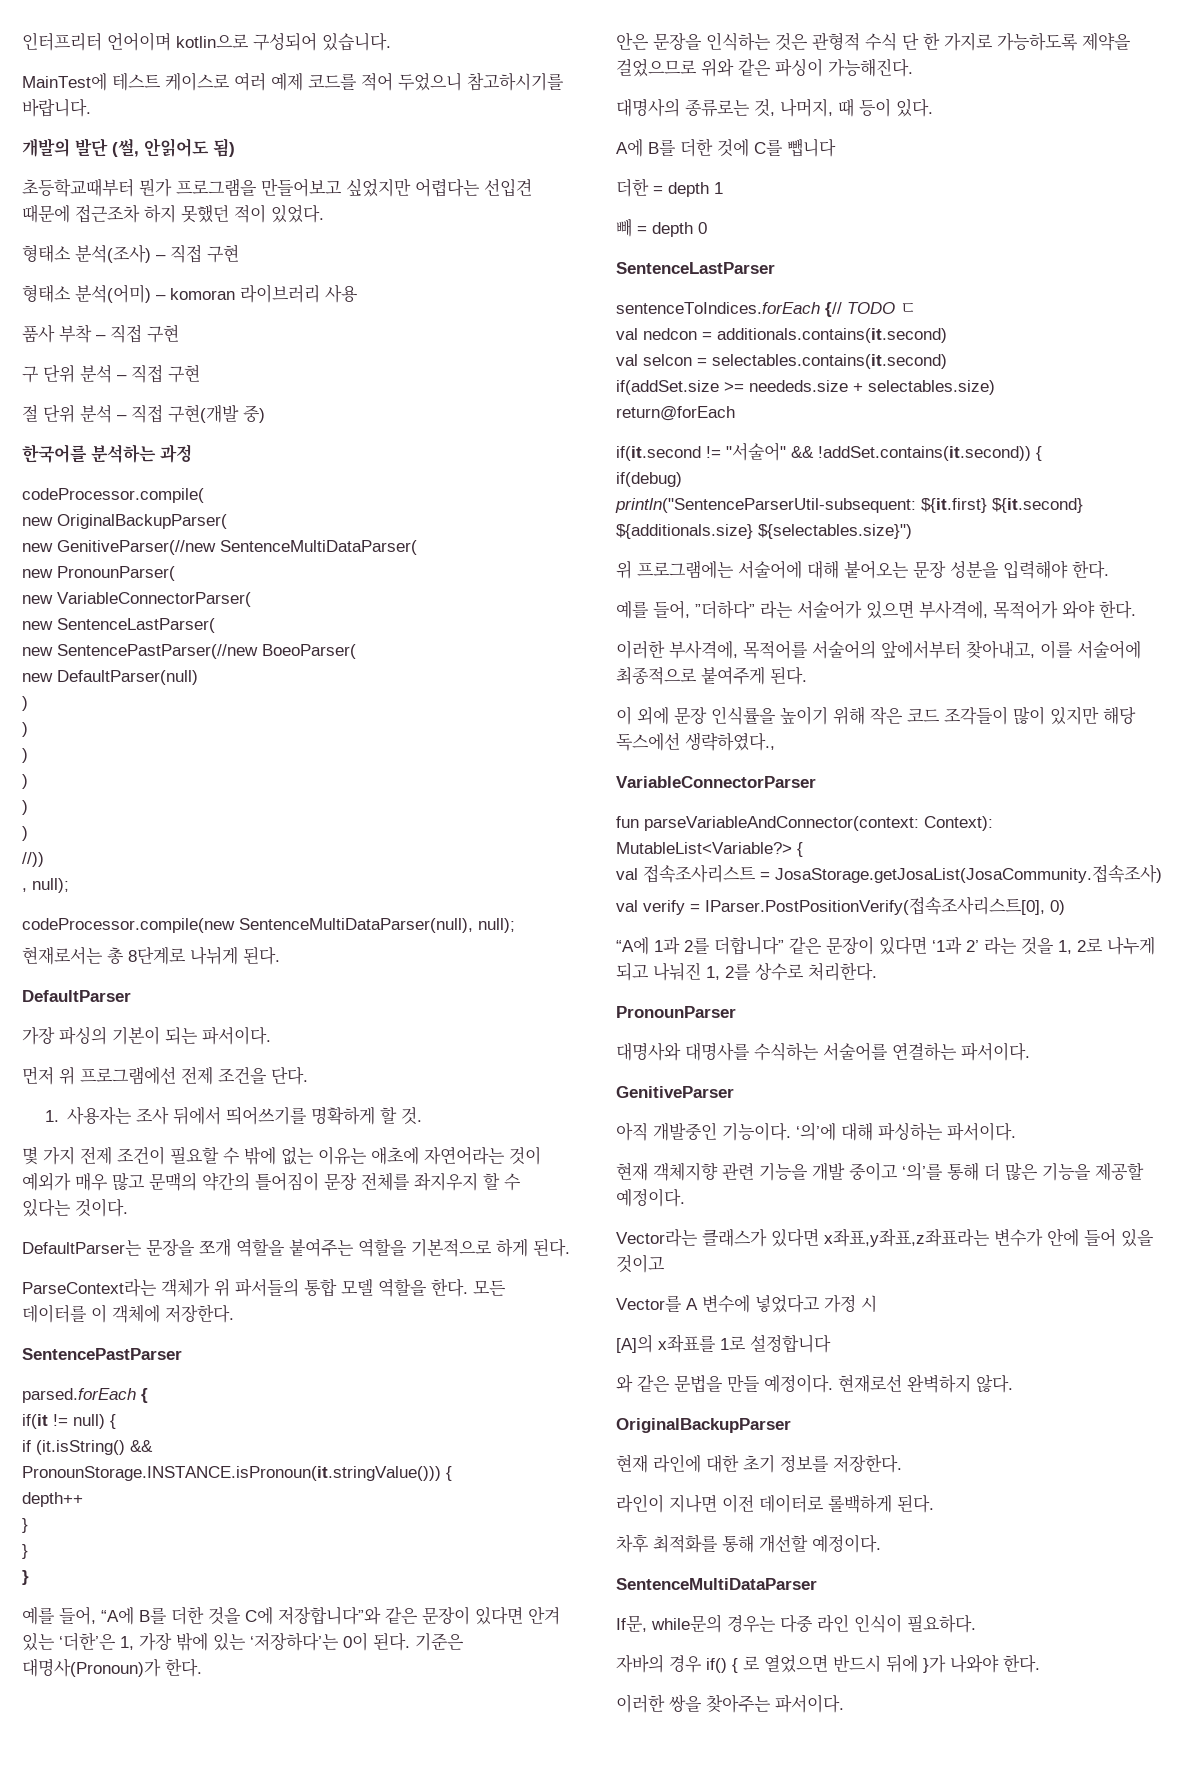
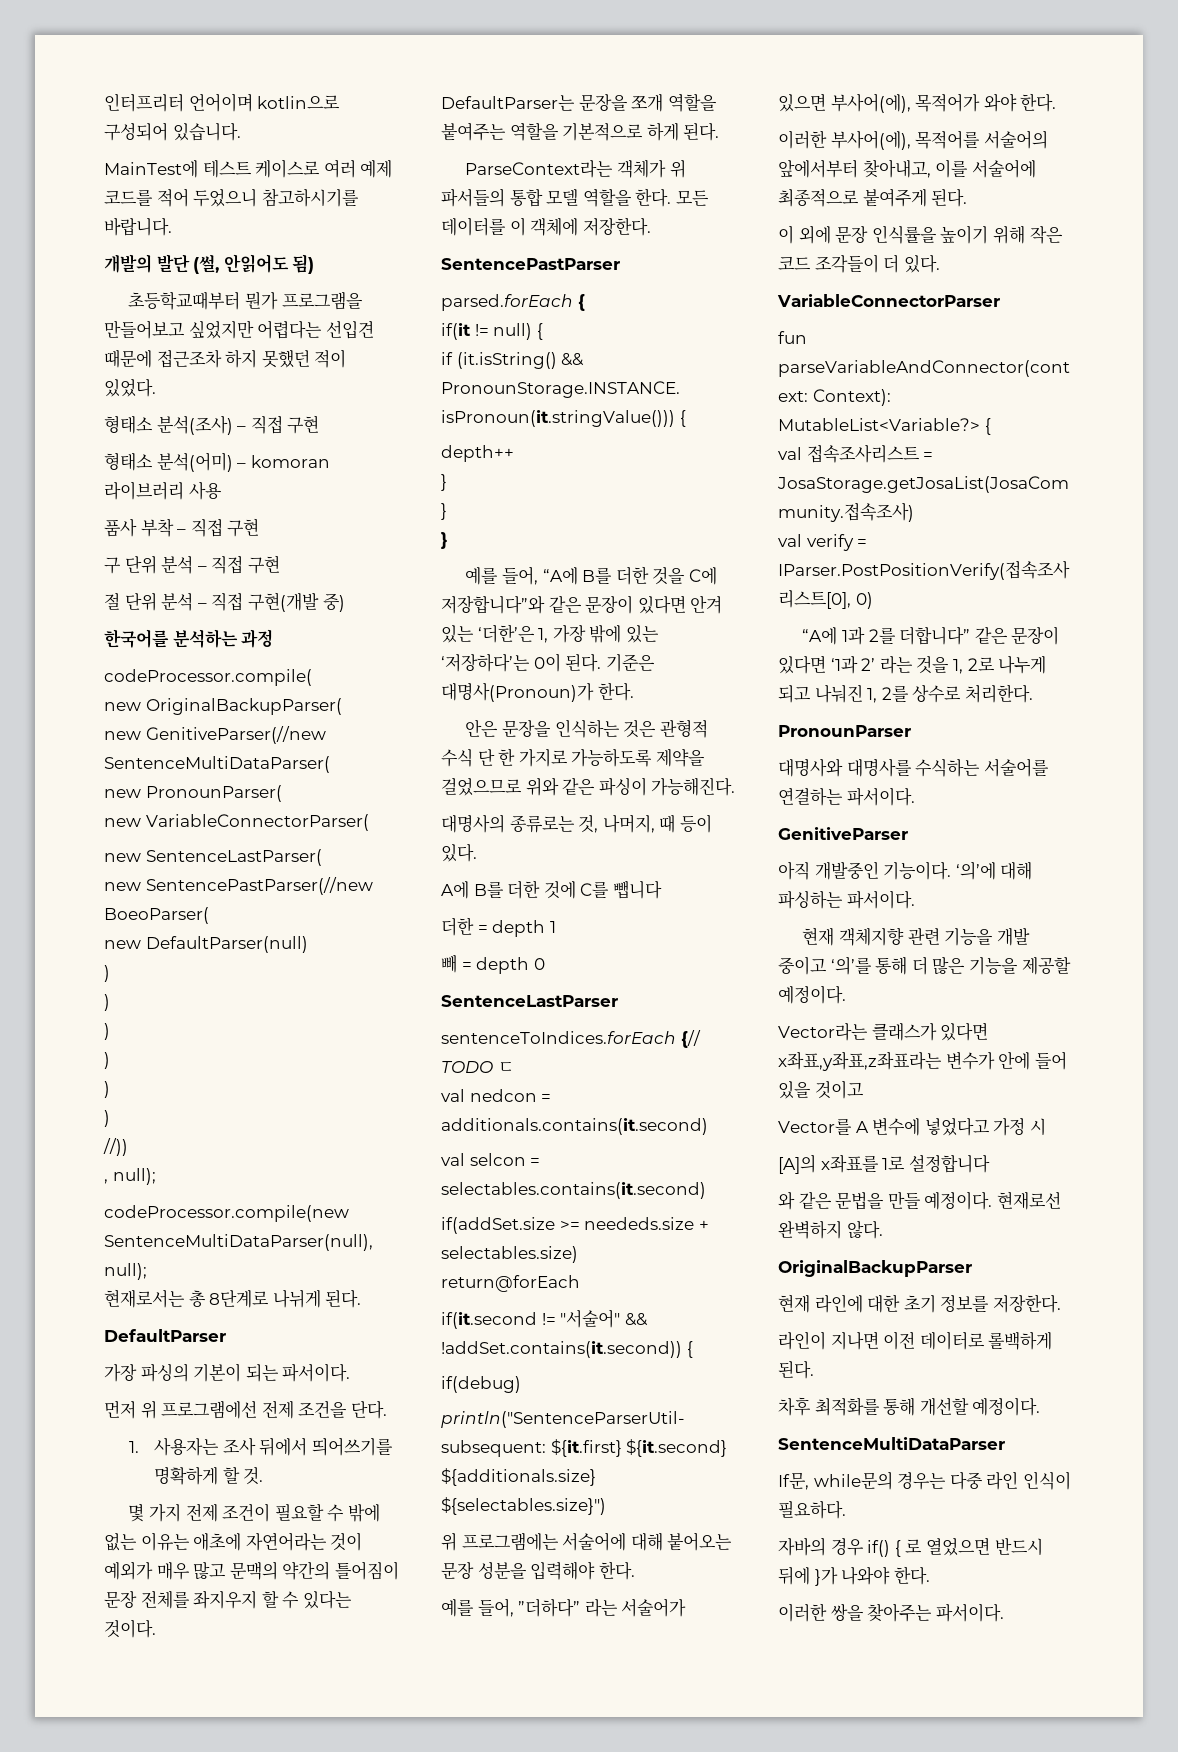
[919,600,988,619] 부사격에, -> [830,93,911,113] 부사어(에),
[669,640,738,659] 부사격에, -> [830,130,911,150] 부사어(에),
[1013,706,1136,725] [616,732,775,751] 많이 있지만 해당 독스에선 생략하였다., -> [883,254,940,273] 더 있다.

